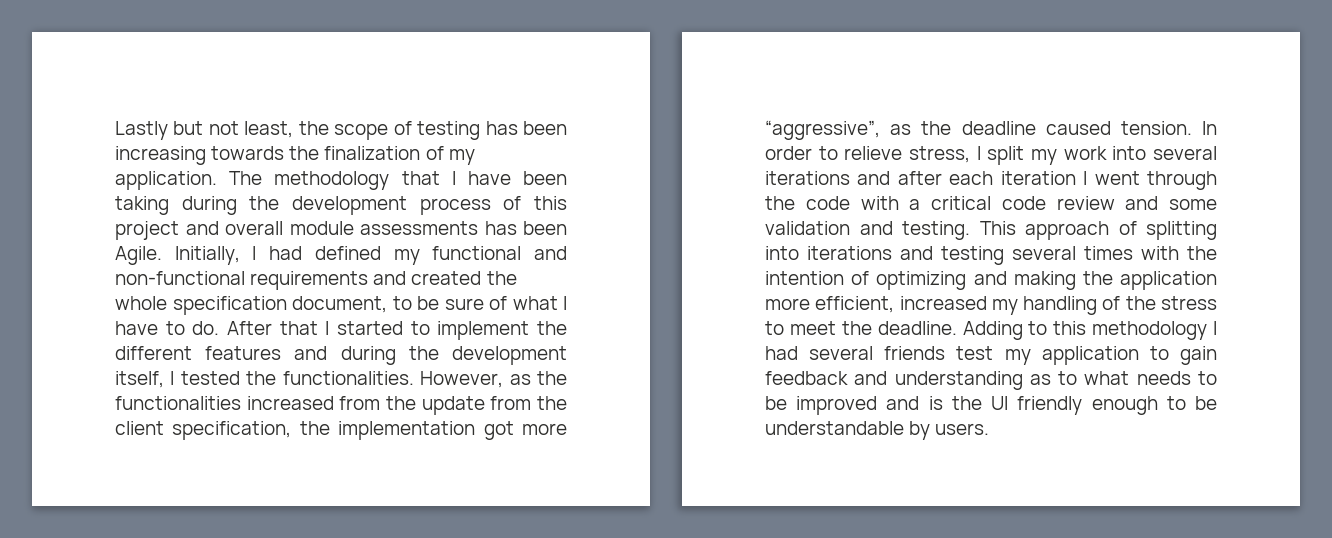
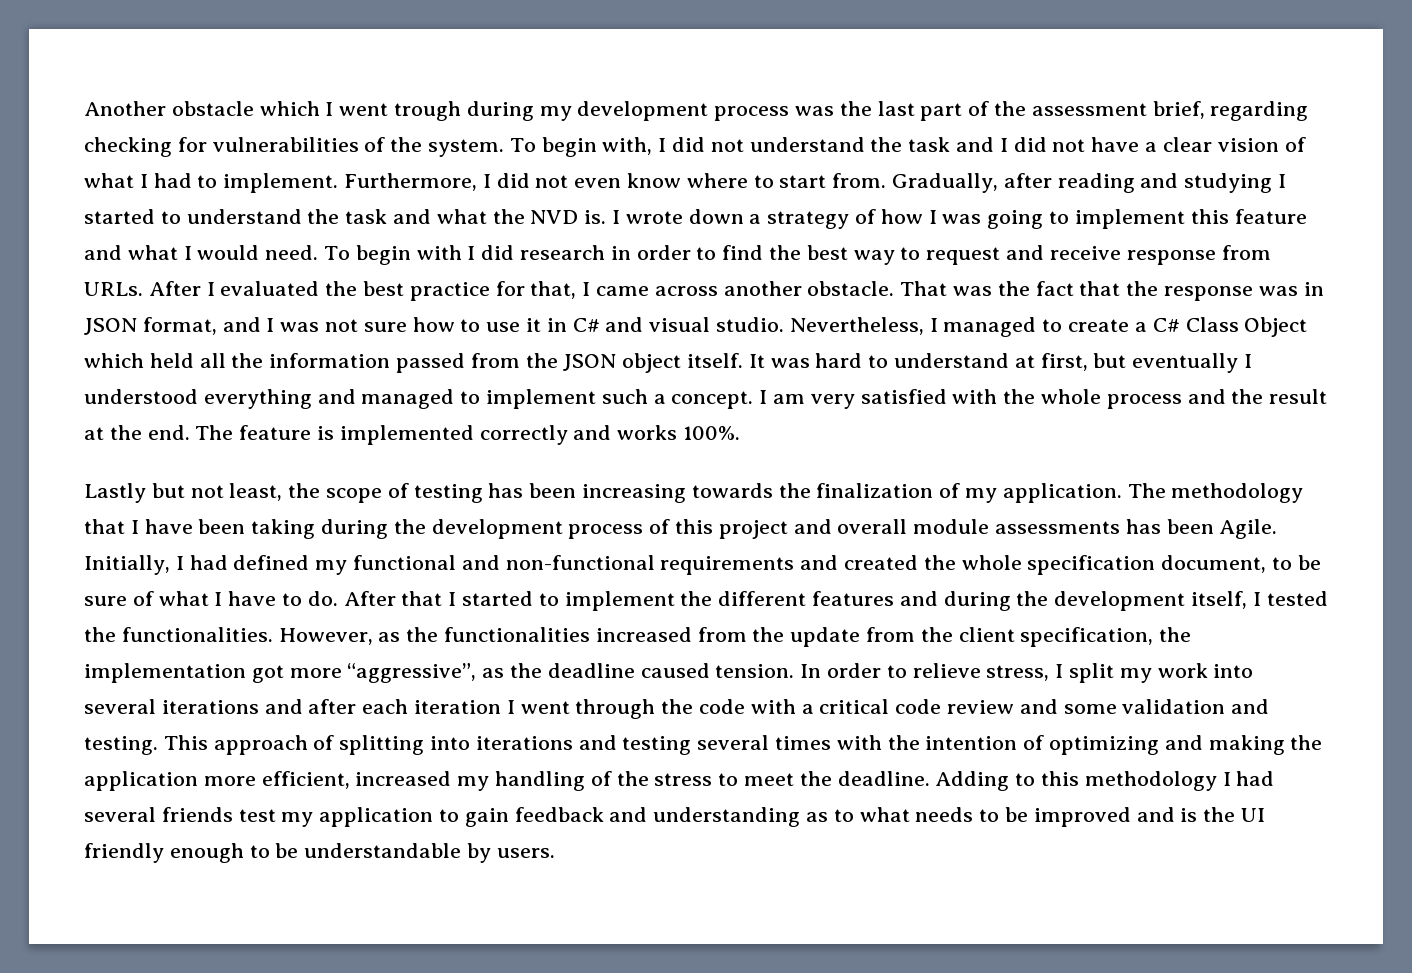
(115, 130) none -> [84,101,1309,121] [84,137,1306,157] [84,173,1287,193] [84,209,1307,229] [84,245,1271,265] [84,281,1324,301] [84,317,1308,337] [84,353,1253,373] [84,389,1328,409] [84,425,741,445] Another obstacle which I went trough during my development process was the last part of the assessment brief, regarding checking for vulnerabilities of the system. To begin with, I did not understand the task and I did not have a clear vision of what I had to implement. Furthermore, I did not even know where to start from. Gradually, after reading and studying I started to understand the task and what the NVD is. I wrote down a strategy of how I was going to implement this feature and what I would need. To begin with I did research in order to find the best way to request and receive response from URLs. After I evaluated the best practice for that, I came across another obstacle. That was the fact that the response was in JSON format, and I was not sure how to use it in C# and visual studio. Nevertheless, I managed to create a C# Class Object which held all the information passed from the JSON object itself. It was hard to understand at first, but eventually I understood everything and managed to implement such a concept. I am very satisfied with the whole process and the result at the end. The feature is implemented correctly and works 100%. //

